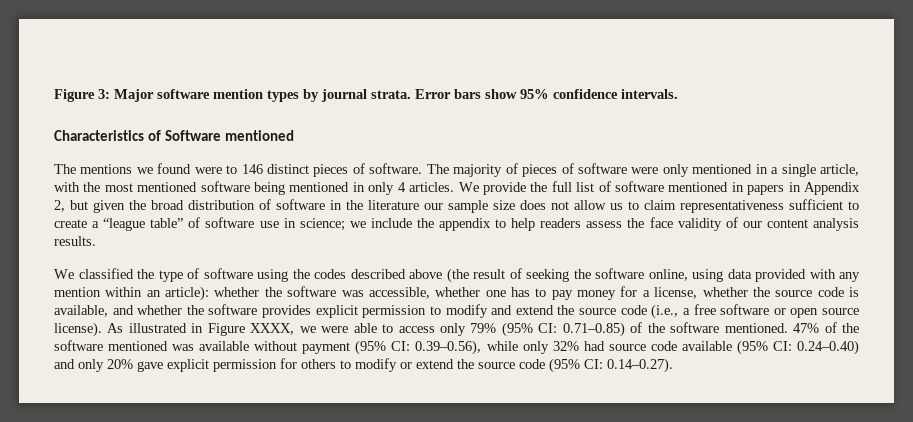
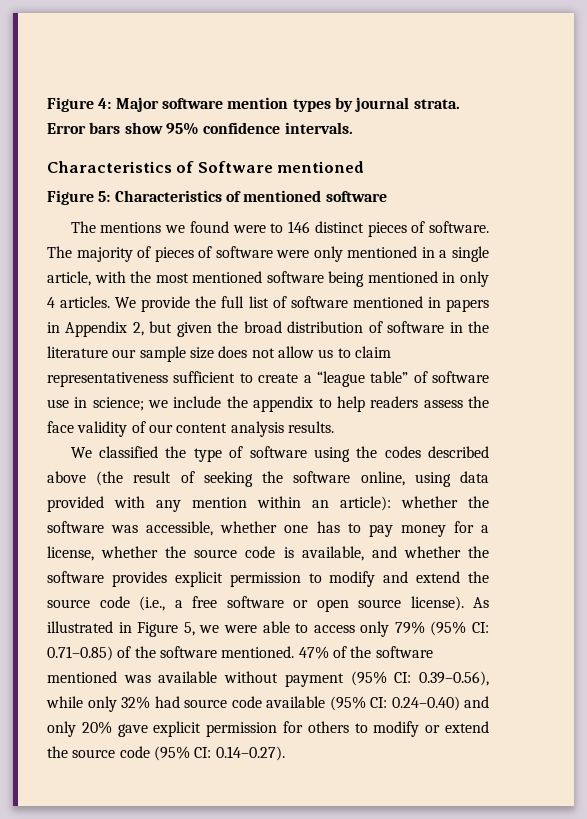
[54,89,110,102] Figure 3: -> [47,97,112,112] Figure 4:
(295, 135) none -> [47,190,387,205] // Figure 5: Characteristics of mentioned software
[250,323,295,335] XXXX, -> [183,622,195,636] 5,

